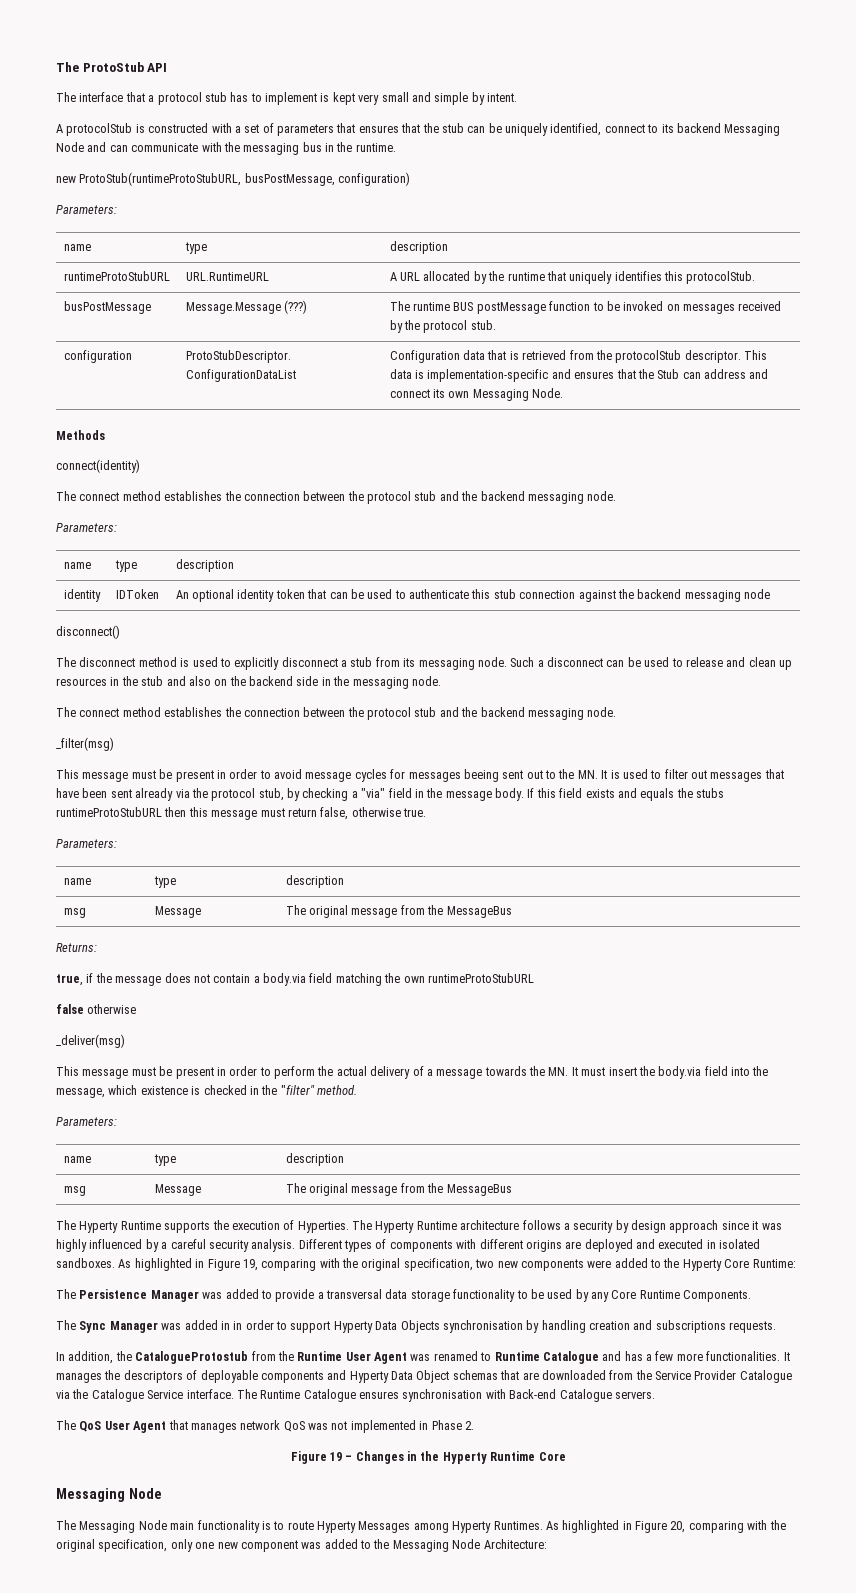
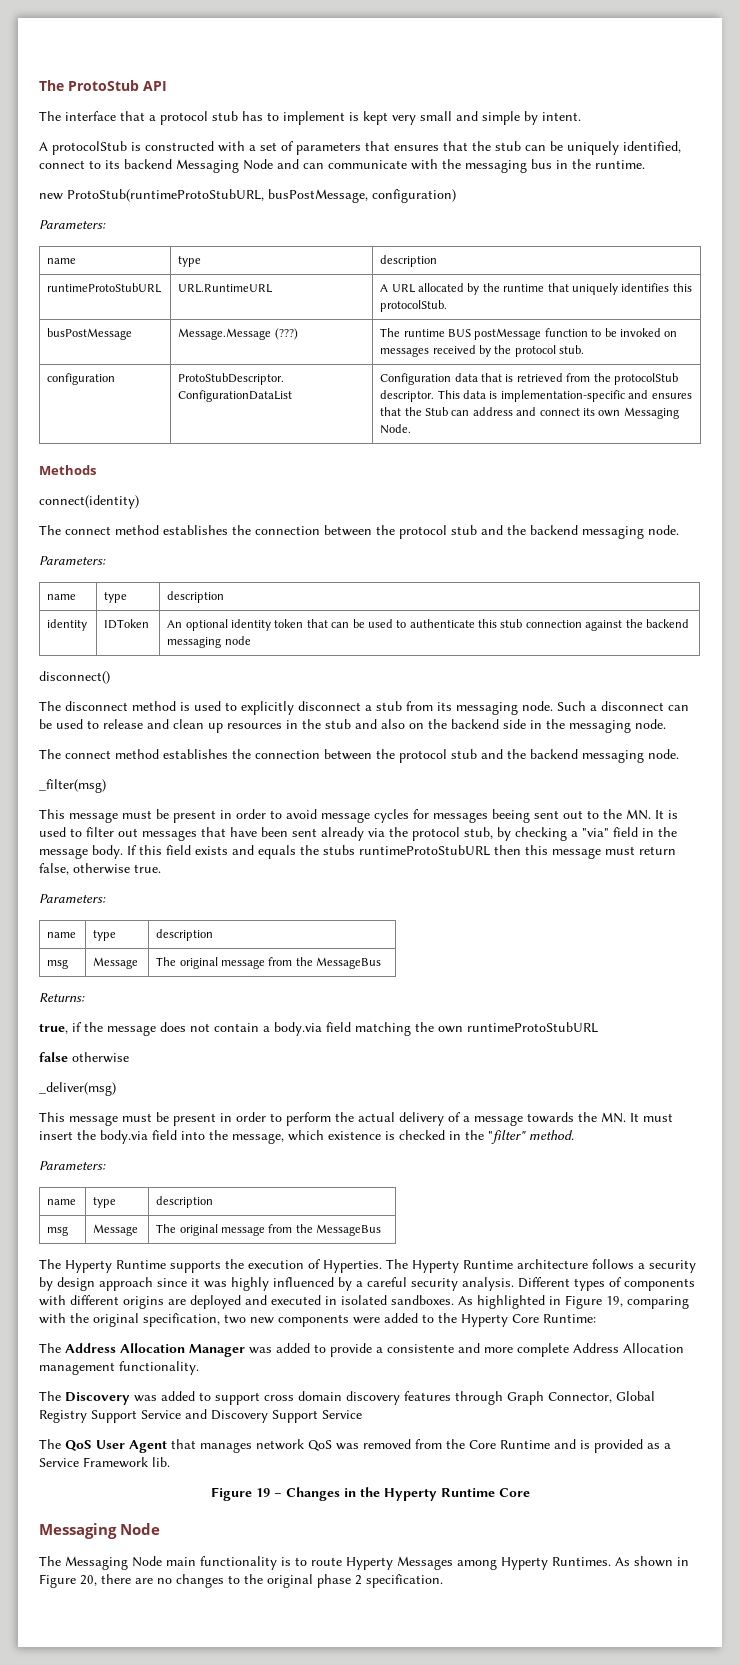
[79,1289,148,1299] Persistence -> [65,1343,185,1353] Address Allocation
[326,1289,752,1302] [56,1320,777,1333] [56,1351,790,1364] [56,1370,792,1383] [56,1389,655,1402] transversal data storage functionality to be used by any Core Runtime Components. // The Sync Manager was added in in order to support Hyperty Data Objects synchronisation by handling creation and subscriptions requests. // In addition, the CatalogueProtostub from the Runtime User Agent was renamed to Runtime Catalogue and has a few more functionalities. It manages the descriptors of deployable components and Hyperty Data Object schemas that are downloaded from the Service Provider Catalogue via the Catalogue Service interface. The Runtime Catalogue ensures synchronisation with Back-end Catalogue servers. -> [387,1343,684,1357] [39,1361,199,1375] [39,1391,655,1405] [39,1409,362,1423] consistente and more complete Address Allocation management functionality. // The Discovery was added to support cross domain discovery features through Graph Connector, Global Registry Support Service and Discovery Support Service
[331,1420,474,1433] not implemented in Phase 2. -> [363,1439,671,1453] [39,1457,170,1468] removed from the Core Runtime and is provided as a Service Framework lib.
[562,1520,620,1533] highlighted -> [634,1556,673,1567] shown
[688,1520,786,1533] [56,1539,547,1552] comparing with the original specification, only one new component was added to the Messaging Node Architecture: -> [101,1574,443,1588] there are no changes to the original phase 2 specification.

